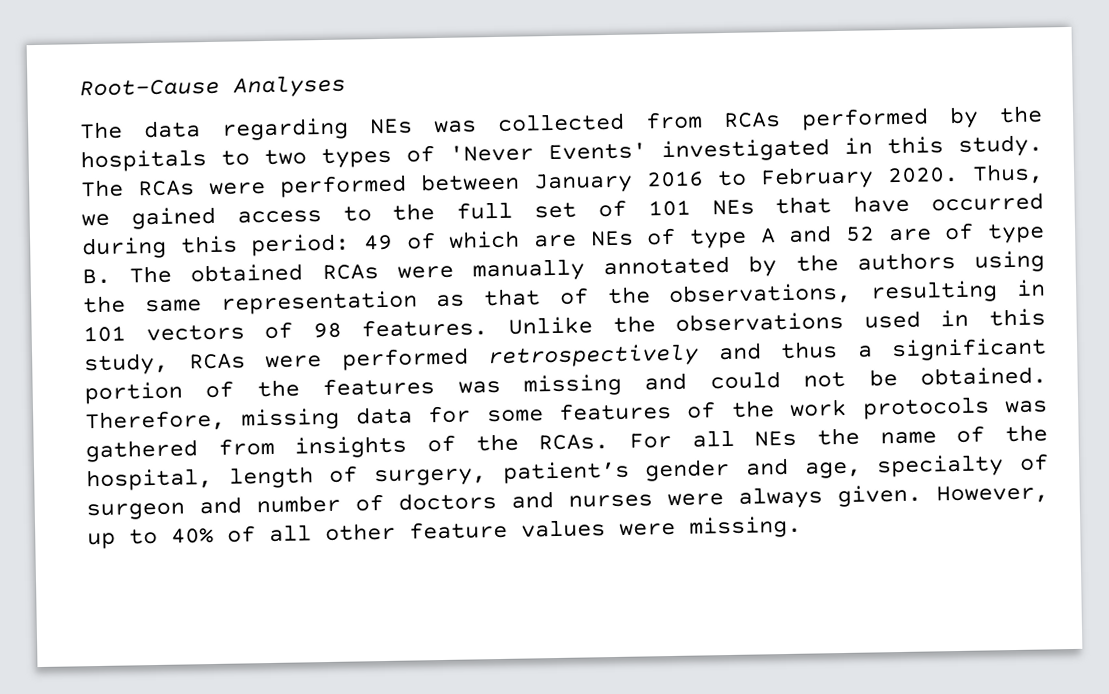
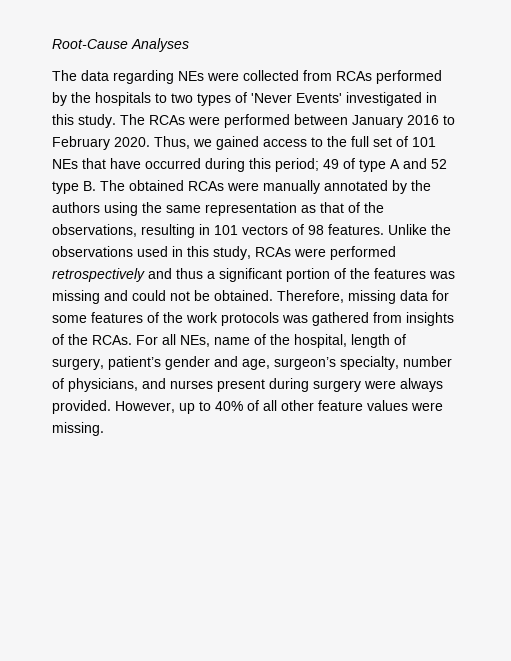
[434,120,477,134] was -> [207,72,239,81] were
[251,233,351,257] period: -> [275,158,319,172] period;
[448,227,677,249] which are NEs of -> (355, 163) none
[887,222,975,242] are of -> (447, 164) none
[754,427,860,447] NEs the -> [180,335,210,347] NEs,
[876,453,1049,478] [86,496,242,521] specialty of surgeon and -> [274,356,399,370] surgeon’s specialty,
[398,492,497,511] doctors -> [68,378,138,392] physicians,
(653, 501) none -> [217,378,361,392] present during surgery
[837,484,922,508] given. -> [52,400,111,414] provided.

